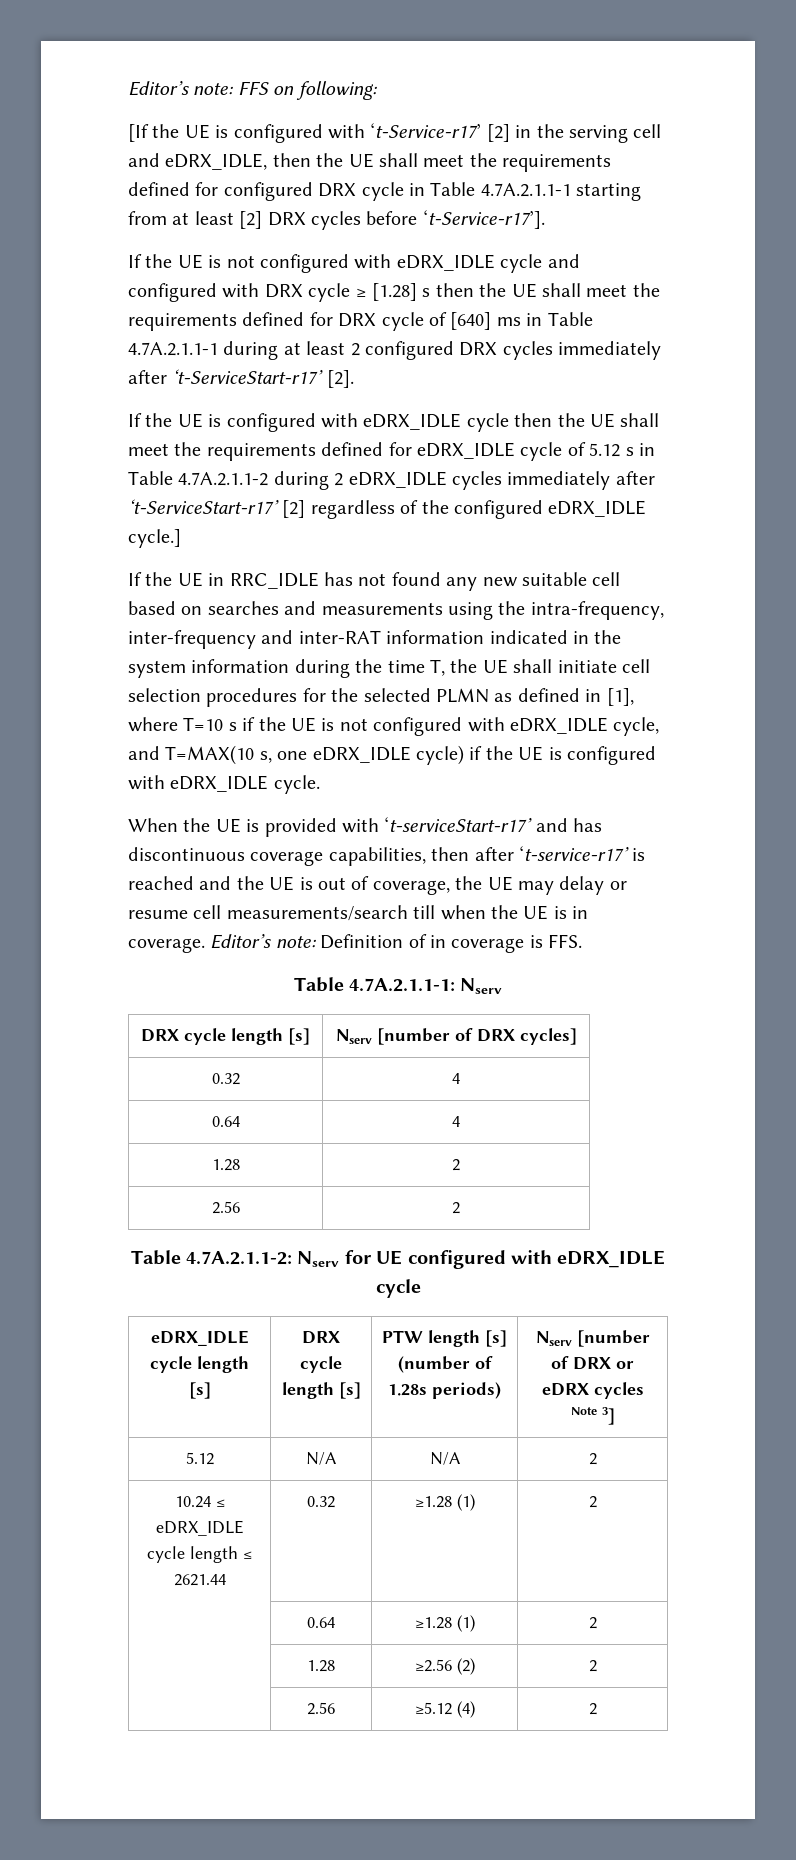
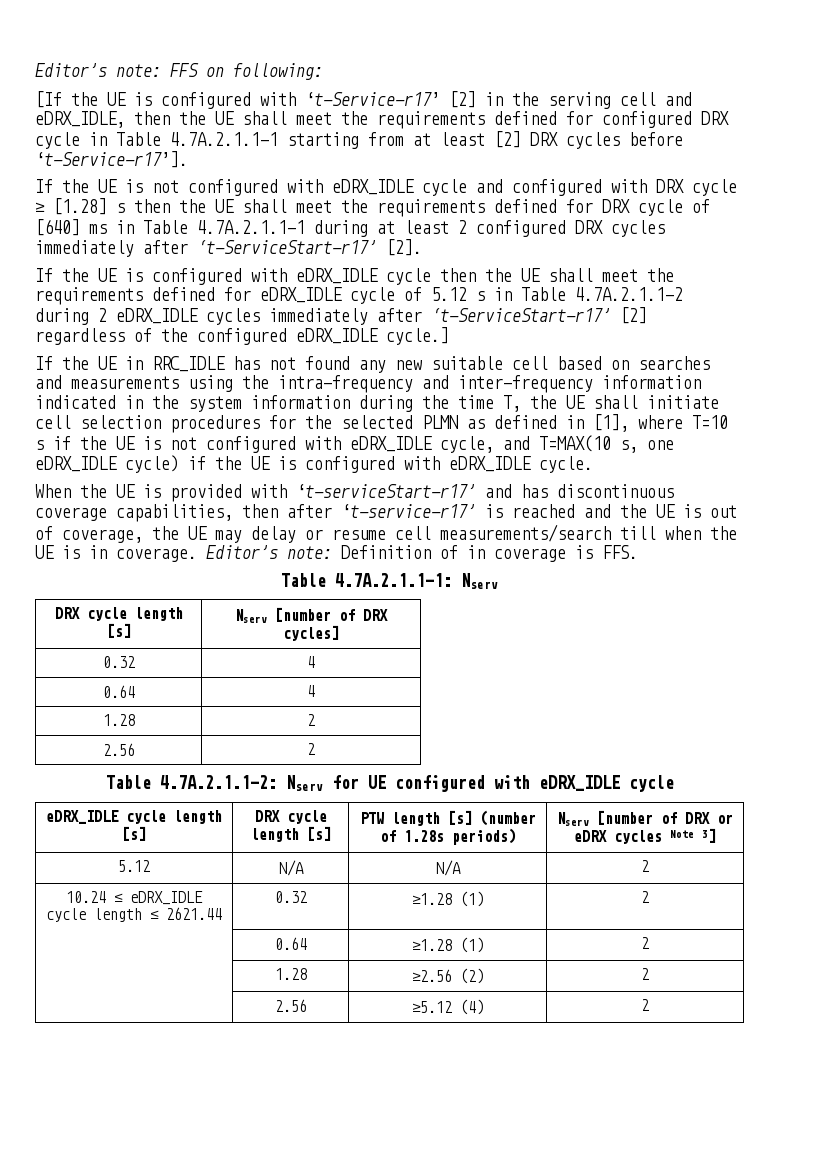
[530,601,664,620] [128,630,381,649] intra-frequency, inter-frequency and inter-RAT -> [278,375,593,393] intra-frequency and inter-frequency

